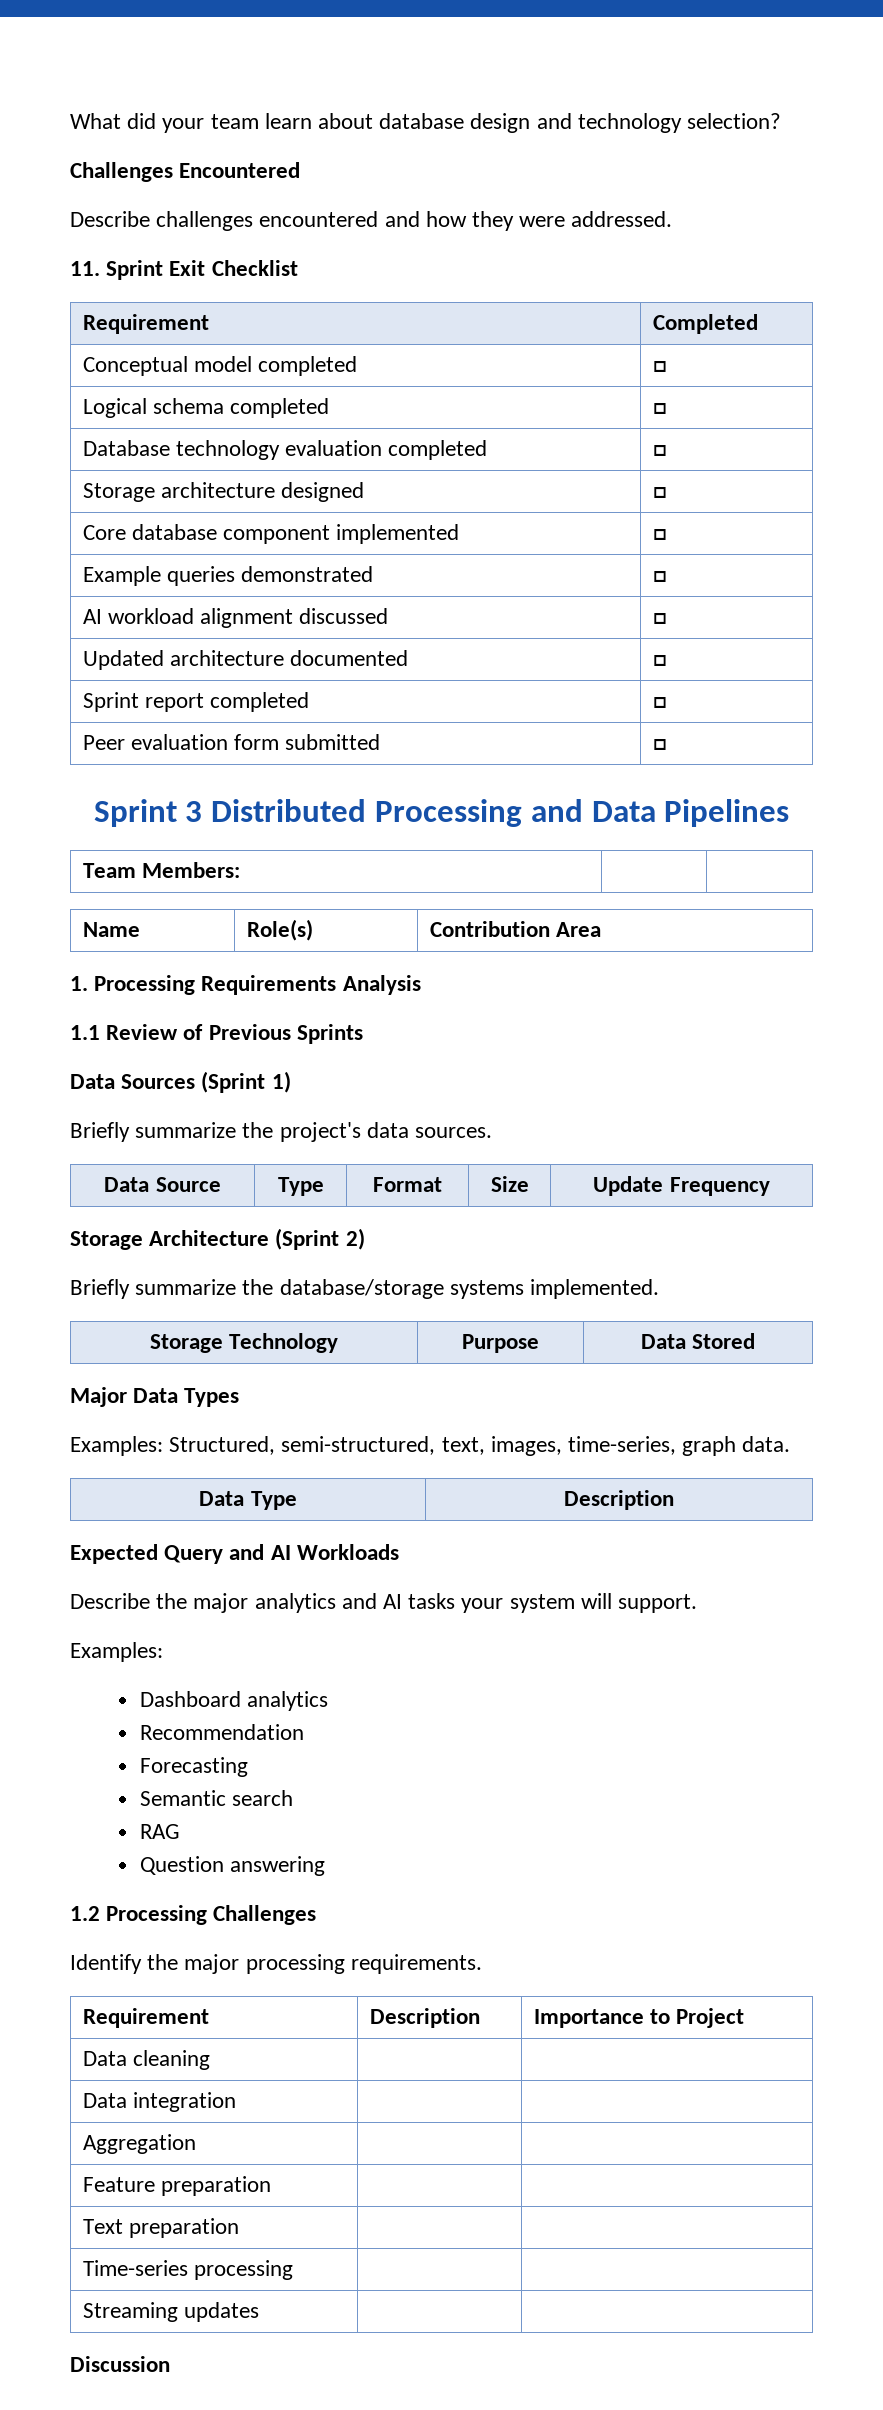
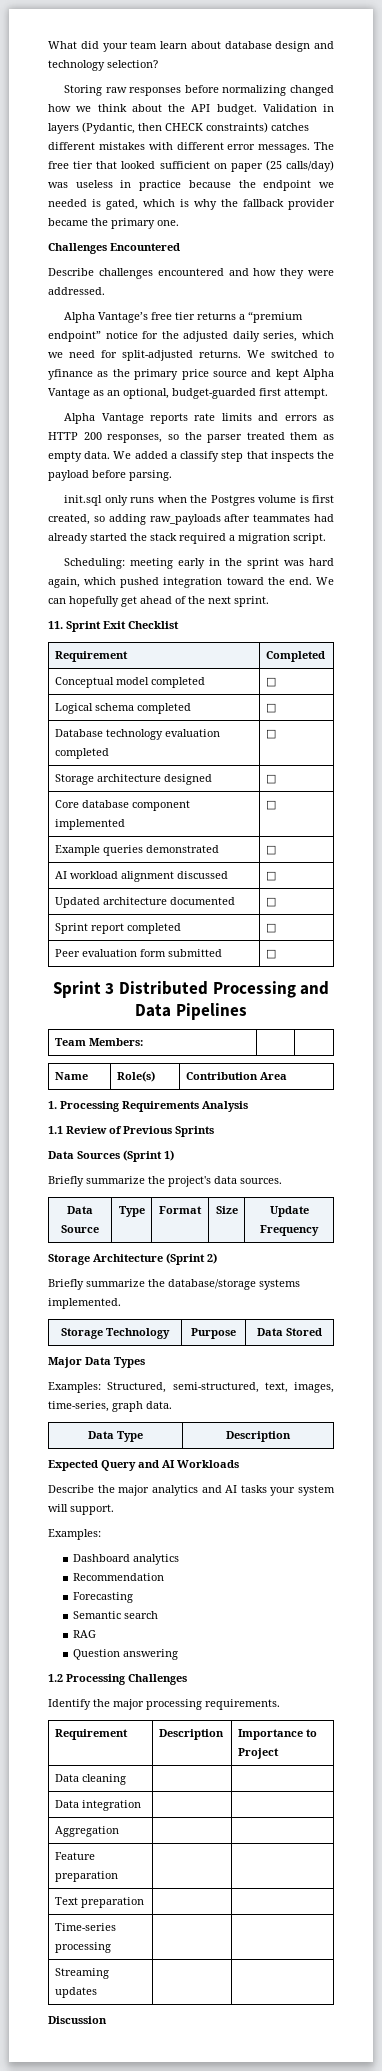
(782, 121) none -> [64,85,334,96] [48,104,334,115] [48,122,309,134] [48,142,334,153] [48,160,334,172] [48,180,335,191] [48,199,335,210] [48,218,179,229] // Storing raw responses before normalizing changed how we think about the API budget. Validation in layers (Pydantic, then CHECK constraints) catches different mistakes with different error messages. The free tier that looked sufficient on paper (25 calls/day) was useless in practice because the endpoint we needed is gated, which is why the fallback provider became the primary one.
(673, 219) none -> [64,311,304,323] [48,331,335,342] [48,350,334,361] [48,369,334,380] [48,388,328,399] [64,413,334,424] [48,432,334,443] [48,451,335,462] [48,470,172,481] [64,495,334,506] [48,514,334,525] [48,533,326,544] [64,558,334,569] [48,577,334,588] [48,596,269,607] // Alpha Vantage’s free tier returns a “premium endpoint” notice for the adjusted daily series, which we need for split-adjusted returns. We switched to yfinance as the primary price source and kept Alpha Vantage as an optional, budget-guarded first attempt. // Alpha Vantage reports rate limits and errors as HTTP 200 responses, so the parser treated them as empty data. We added a classify step that inspects the payload before parsing. // init.sql only runs when the Postgres volume is first created, so adding raw_payloads after teammates had already started the stack required a migration script. // Scheduling: meeting early in the sprint was hard again, which pushed integration toward the end. We can hopefully get ahead of the next sprint.

